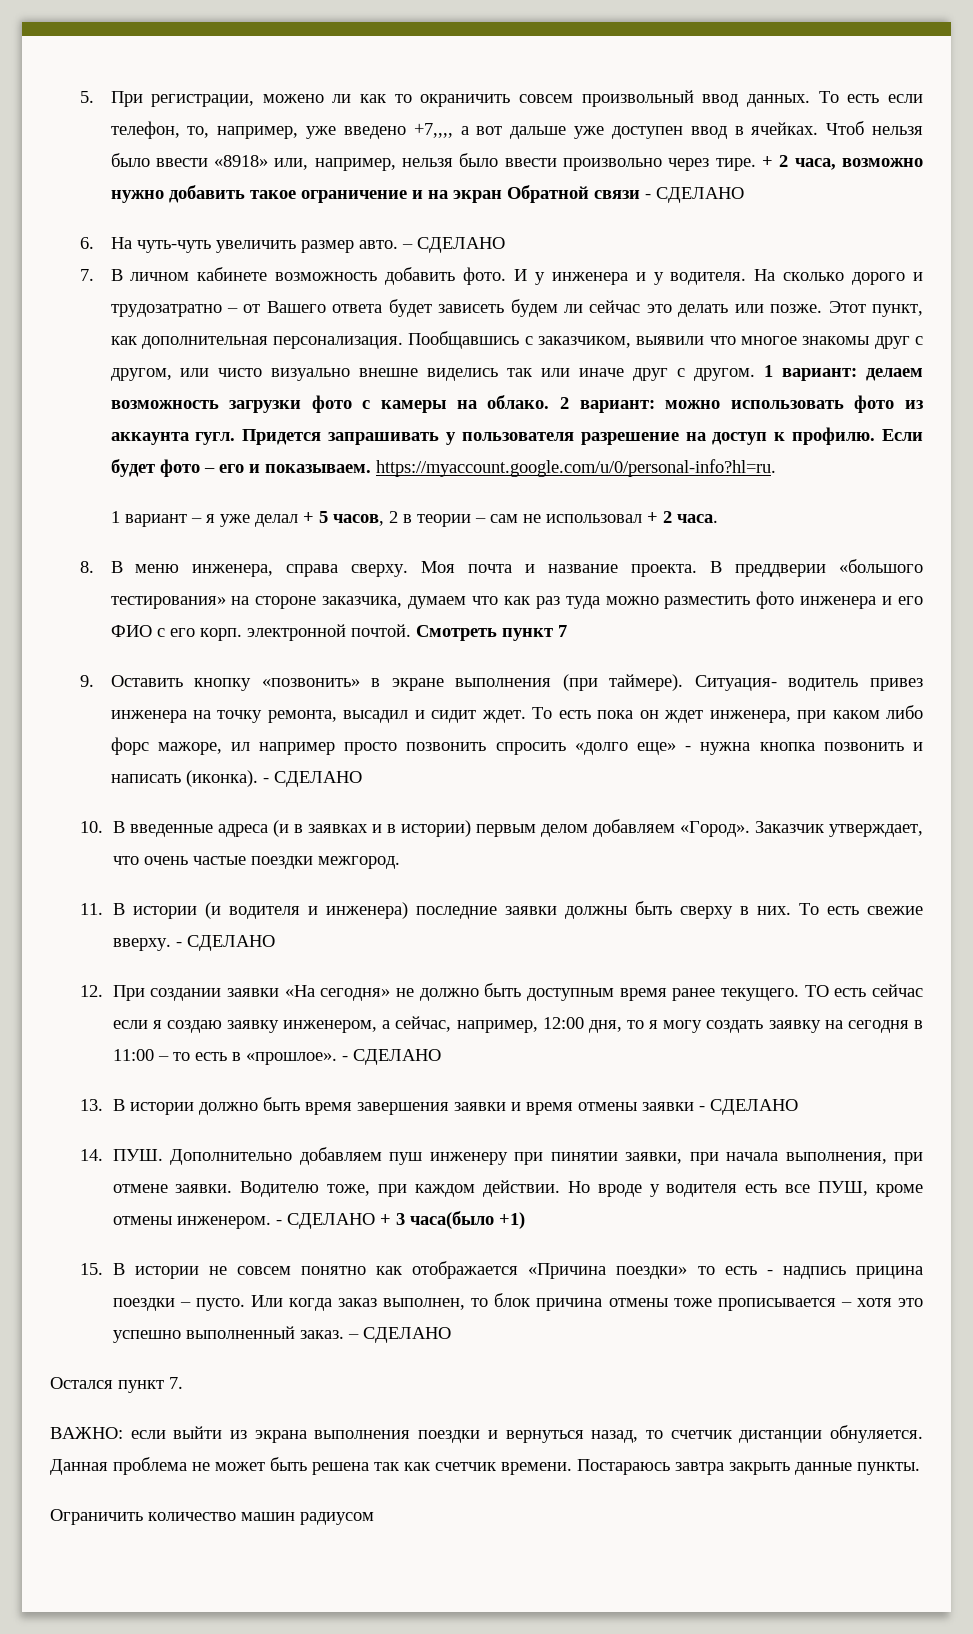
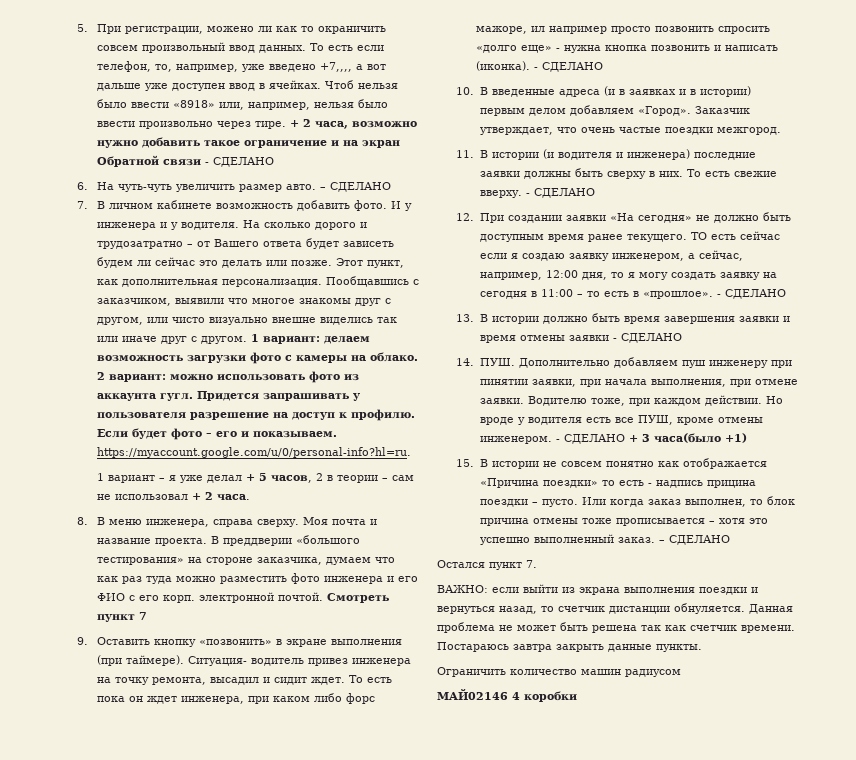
(374, 1518) none -> [437,689,577,702] // МАЙ02146 4 коробки

